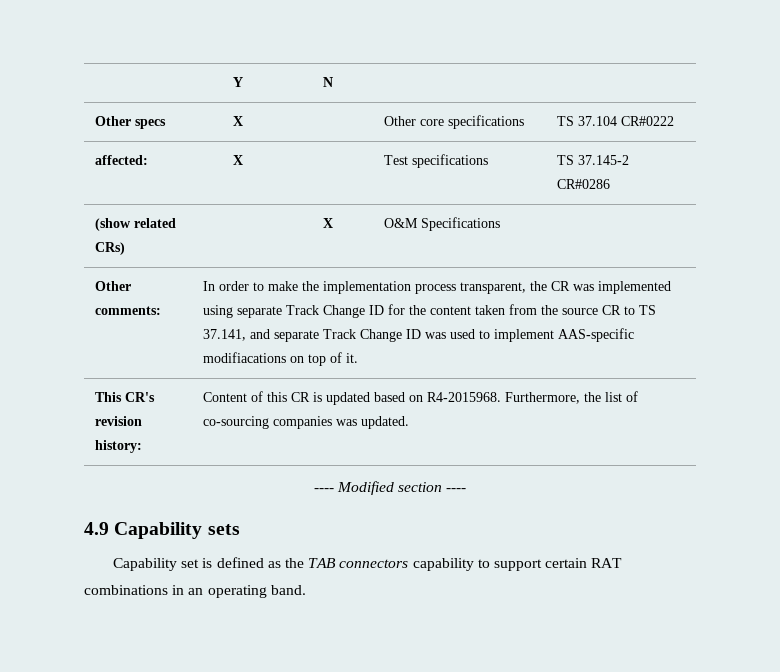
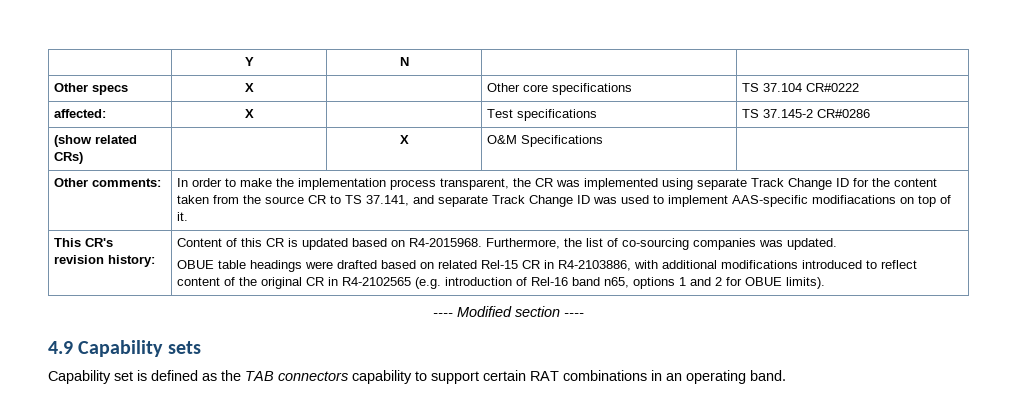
(410, 422) none -> [177,260,918,272] [177,277,826,289] // OBUE table headings were drafted based on related Rel-15 CR in R4-2103886, with additional modifications introduced to reflect content of the original CR in R4-2102565 (e.g. introduction of Rel-16 band n65, options 1 and 2 for OBUE limits).

